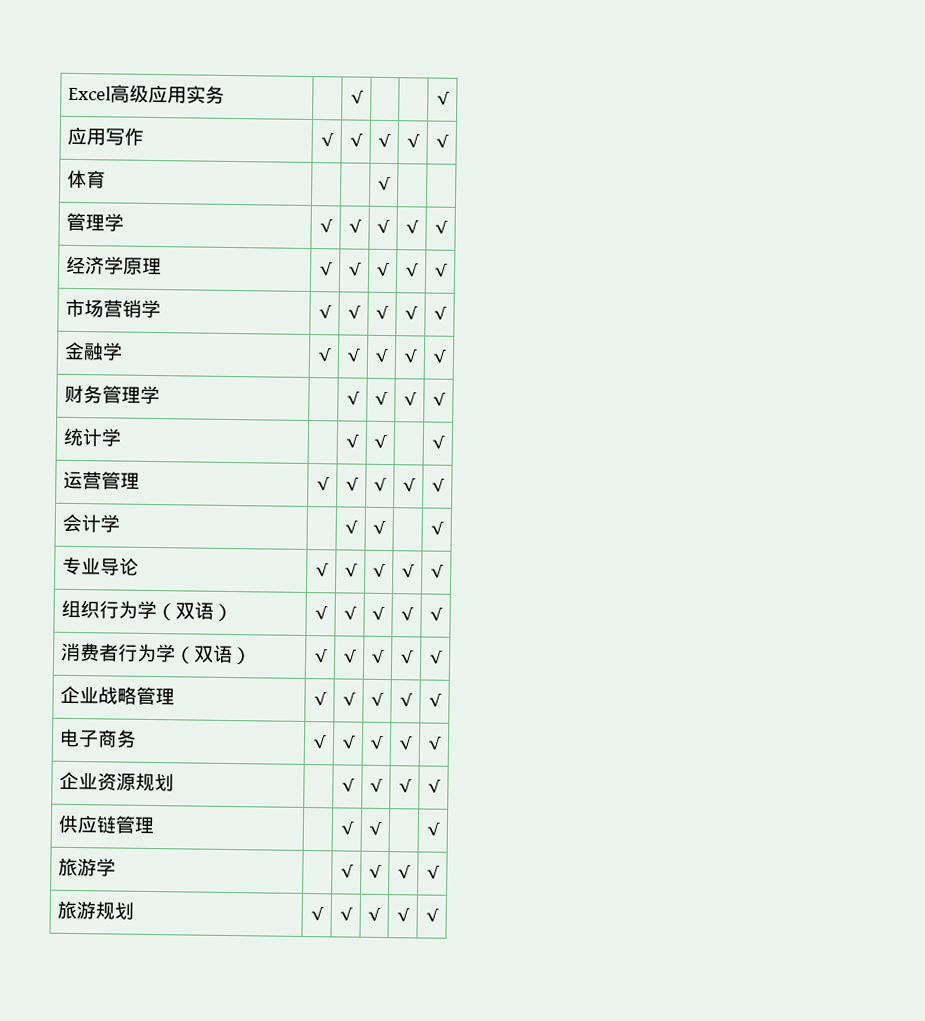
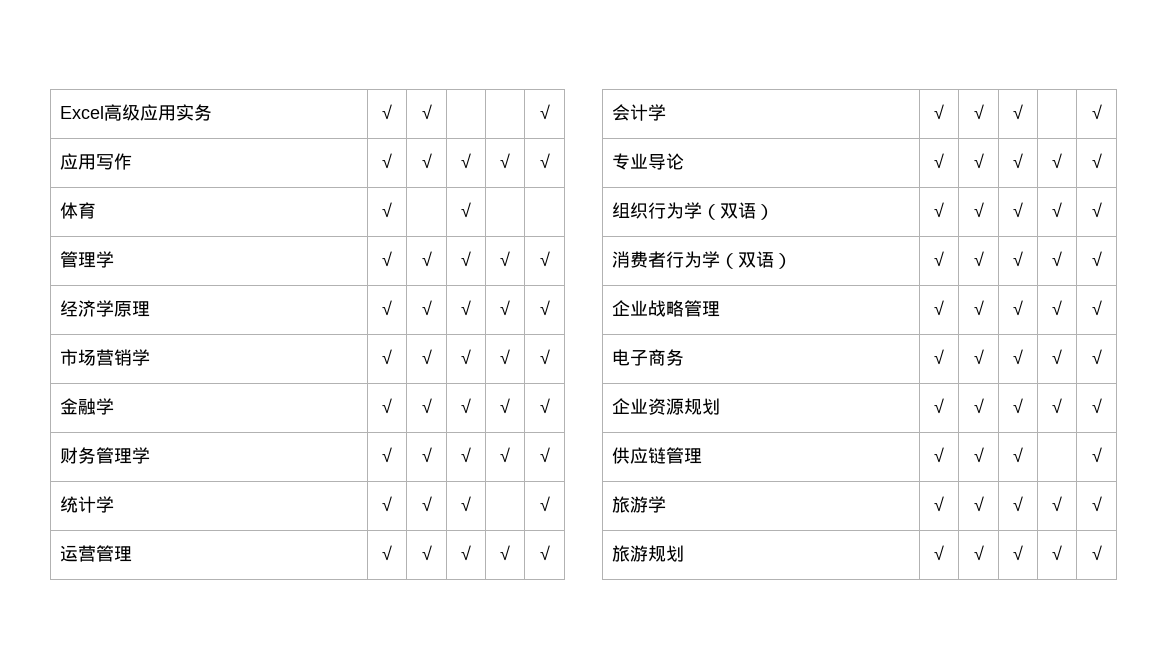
(226, 94) none -> [382,104,392,120] √
(107, 179) none -> [382,202,392,218] √
(161, 395) none -> [382,447,392,463] √
(123, 437) none -> [382,496,392,512] √
(121, 523) none -> [934,104,944,120] √
(175, 782) none -> [934,398,944,414] √
(156, 825) none -> [934,447,944,463] √
(117, 867) none -> [934,496,944,512] √

